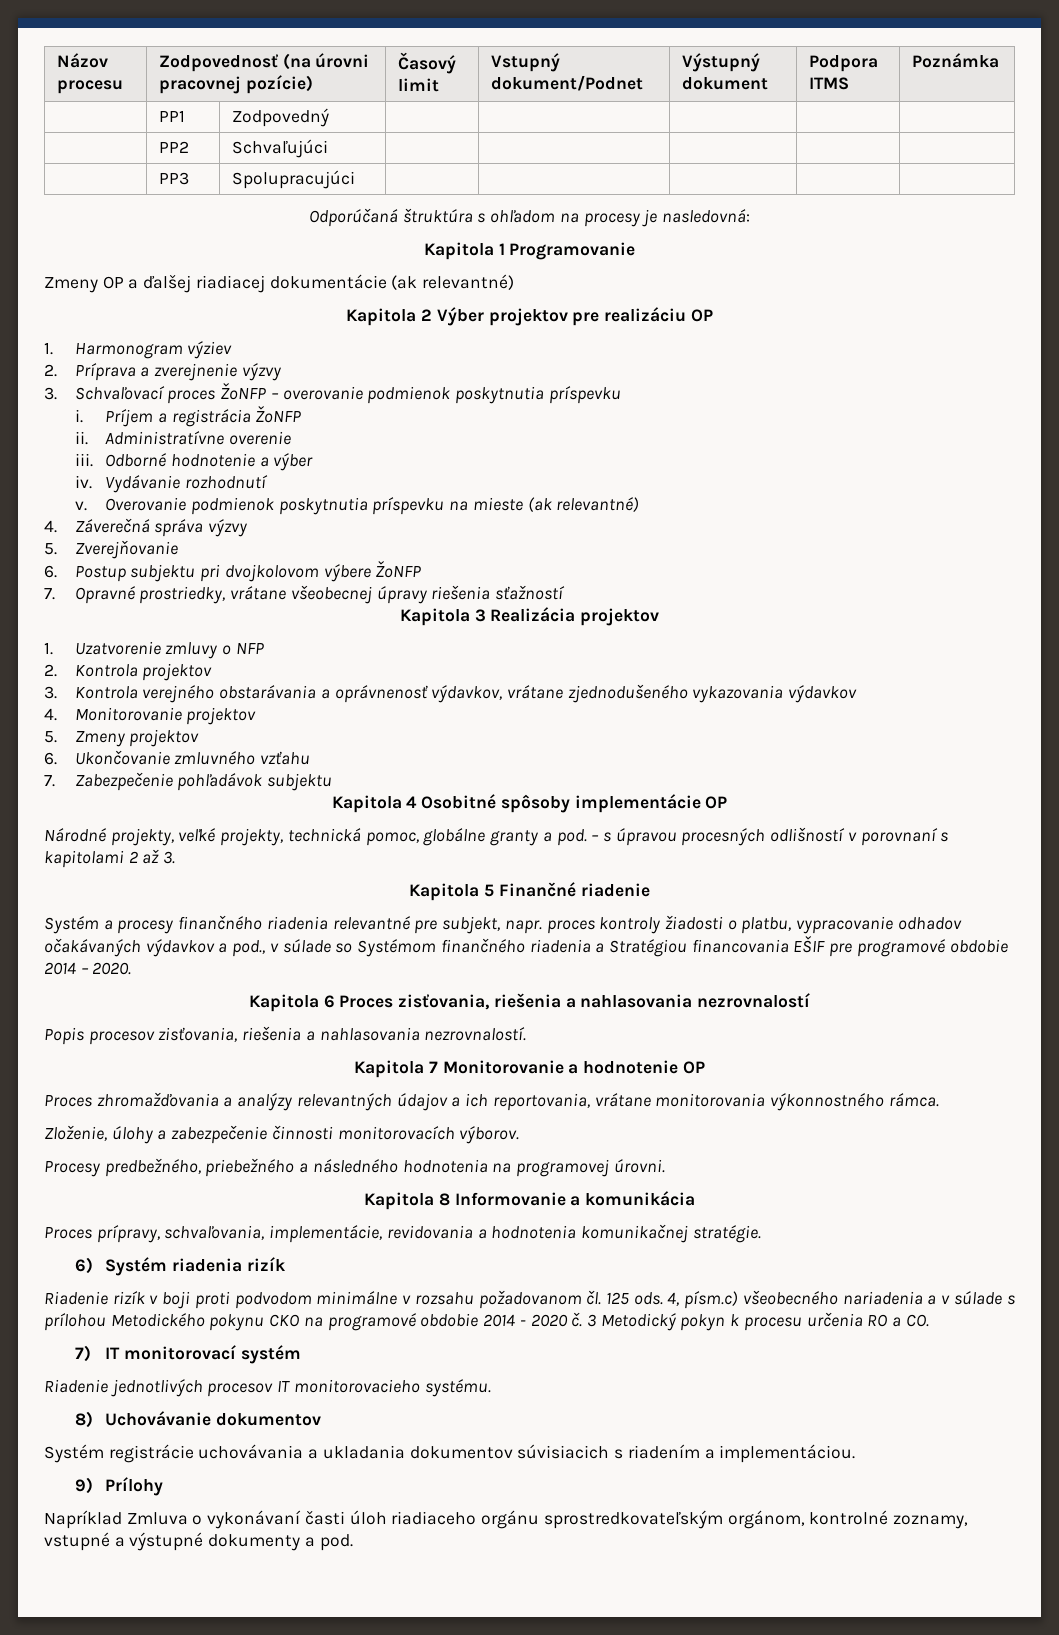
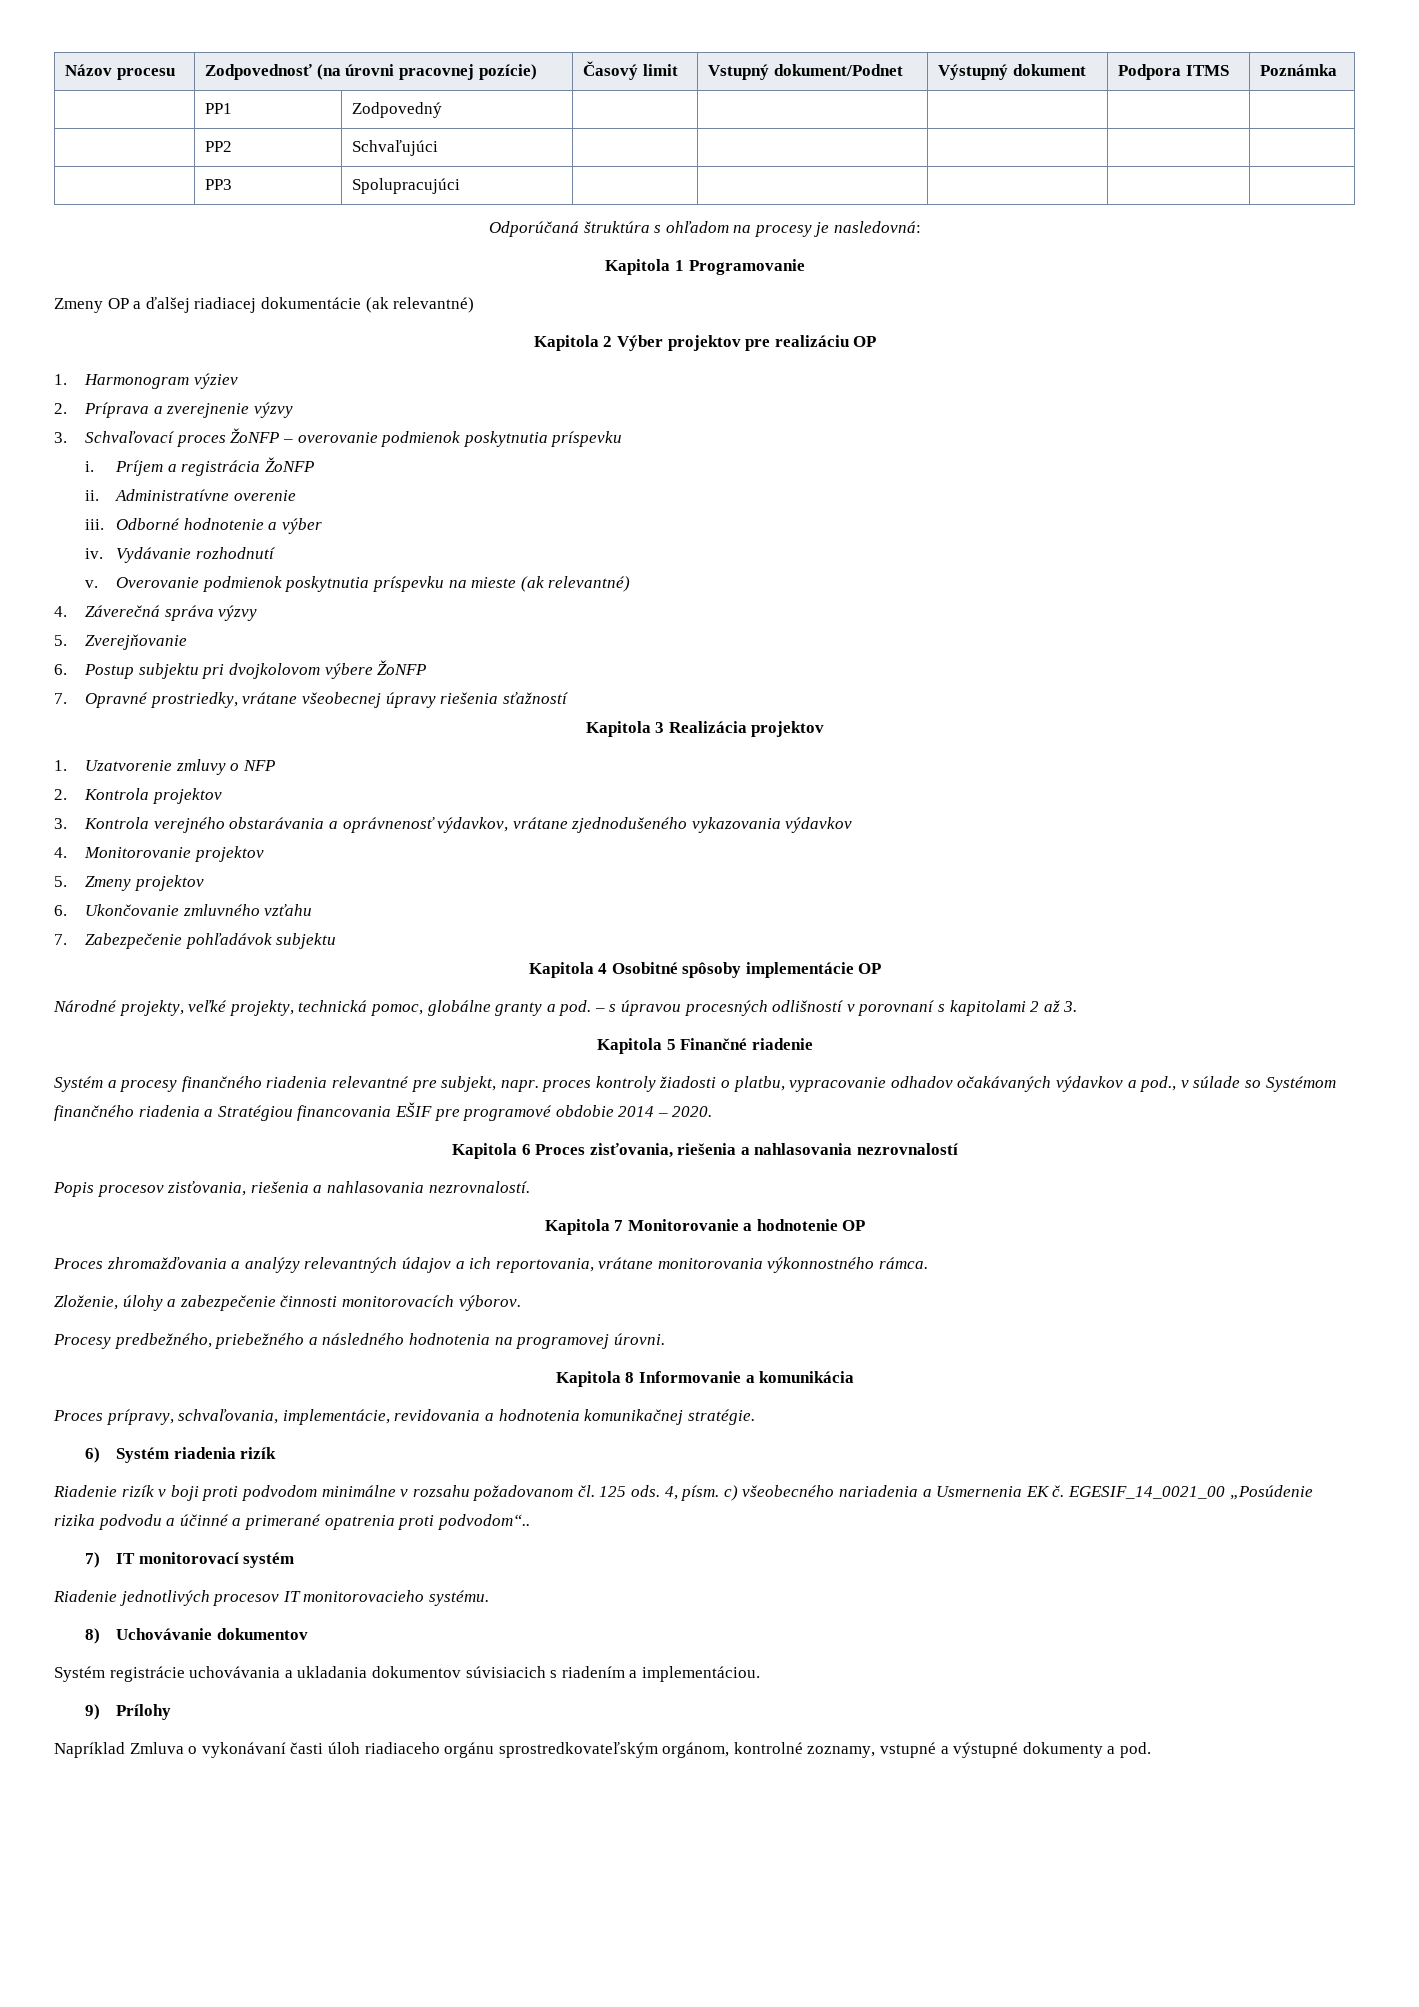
[684,1291,739,1309] písm.c) -> [681,1485,738,1501] písm. c)
[941,1291,1015,1305] [44,1312,929,1331] v súlade s prílohou Metodického pokynu CKO na programové obdobie 2014 - 2020 č. 3 Metodický pokyn k procesu určenia RO a CO. -> [936,1485,1313,1500] [54,1514,530,1530] Usmernenia EK č. EGESIF_14_0021_00 „Posúdenie rizika podvodu a účinné a primerané opatrenia proti podvodom“..

